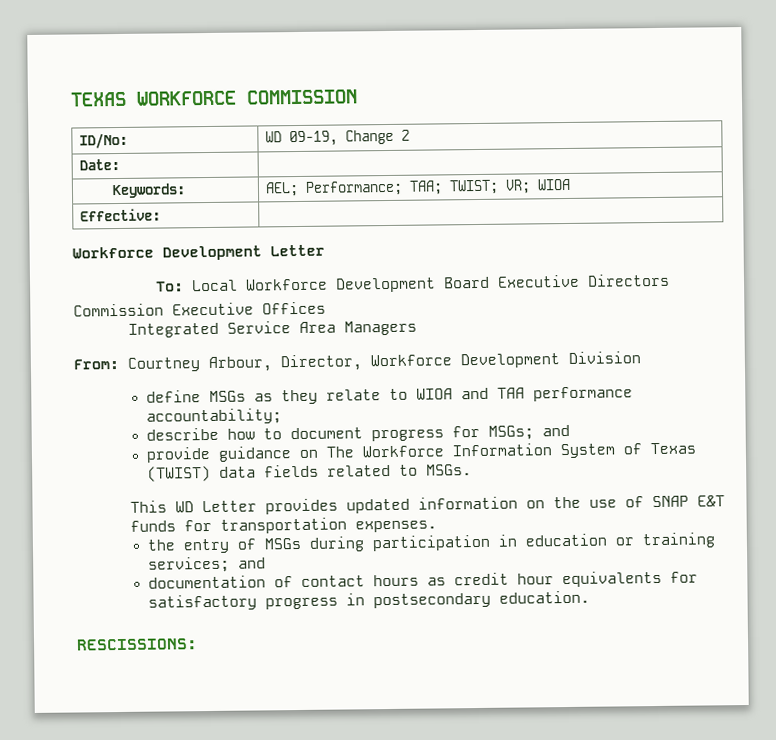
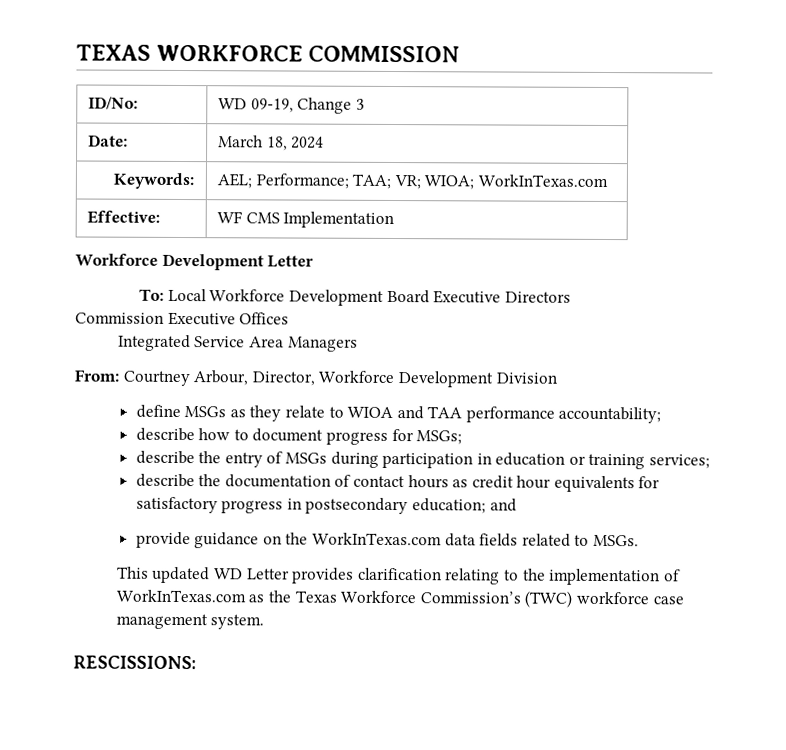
[401,129,411,141] 2 -> [355,98,365,110] 3
(121, 164) none -> [217,135,325,151] March 18, 2024
[449,178,572,195] [80,208,162,222] TWIST; VR; WIOA // Effective: | -> [393,174,608,190] [86,210,160,224] [216,211,395,229] VR; WIOA; WorkInTexas.com // Effective: | WF CMS Implementation
[541,424,570,437] [145,442,696,463] [146,464,472,482] [130,495,726,515] [130,517,438,534] and // provide guidance on The Workforce Information System of Texas (TWIST) data fields related to MSGs. // This WD Letter provides updated information on the use of SNAP E&T funds for transportation expenses. // -> [135,450,195,465] // describe
[237,557,266,569] and // -> [135,473,222,488] // describe the
[498,590,590,604] education. -> [411,498,517,514] [135,531,639,549] [116,566,681,586] [115,589,684,608] [115,613,265,630] education; and // provide guidance on the WorkInTexas.com data fields related to MSGs. // This updated WD Letter provides clarification relating to the implementation of WorkInTexas.com as the Texas Workforce Commission’s (TWC) workforce case management system.

